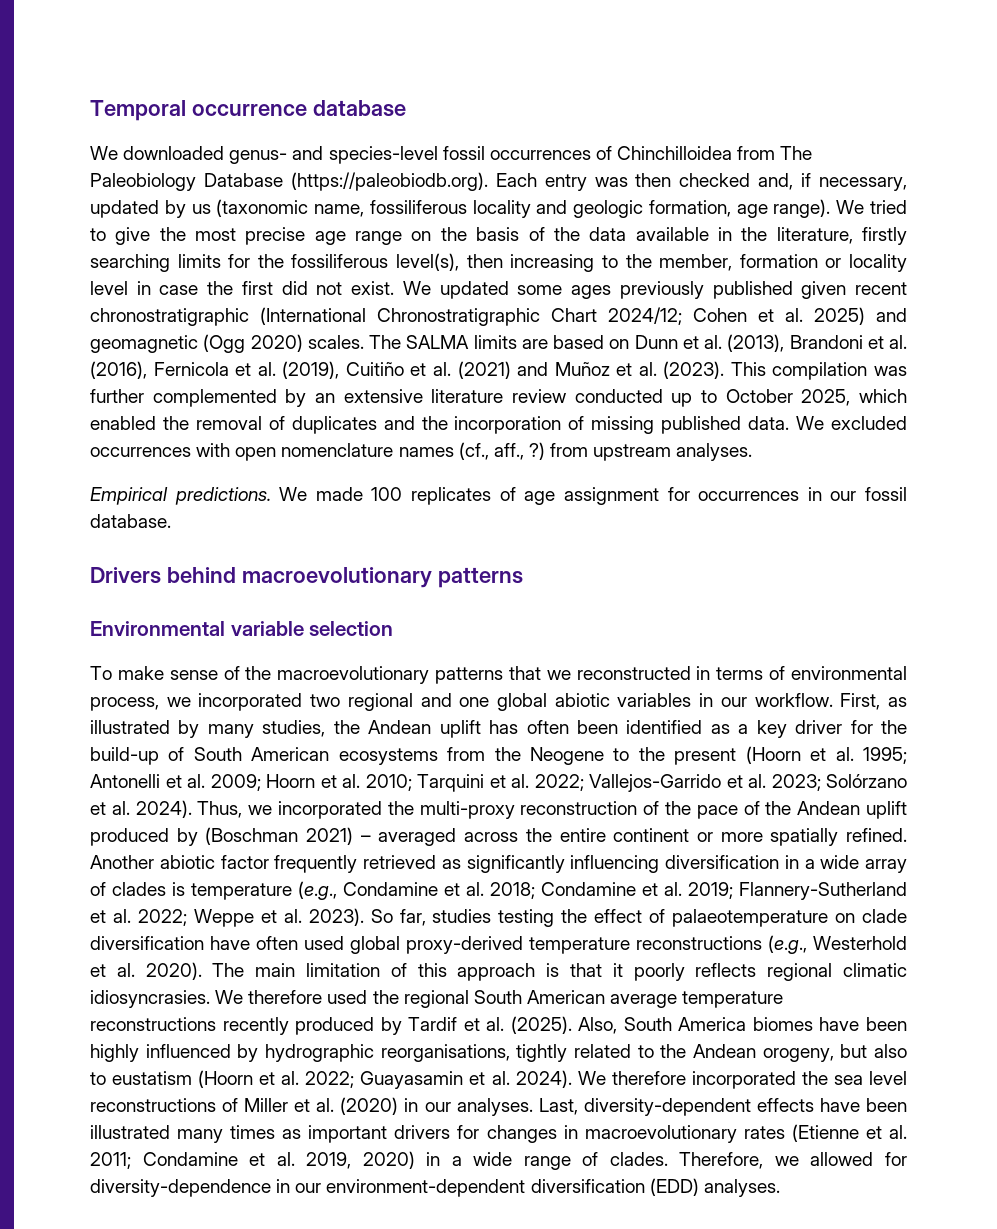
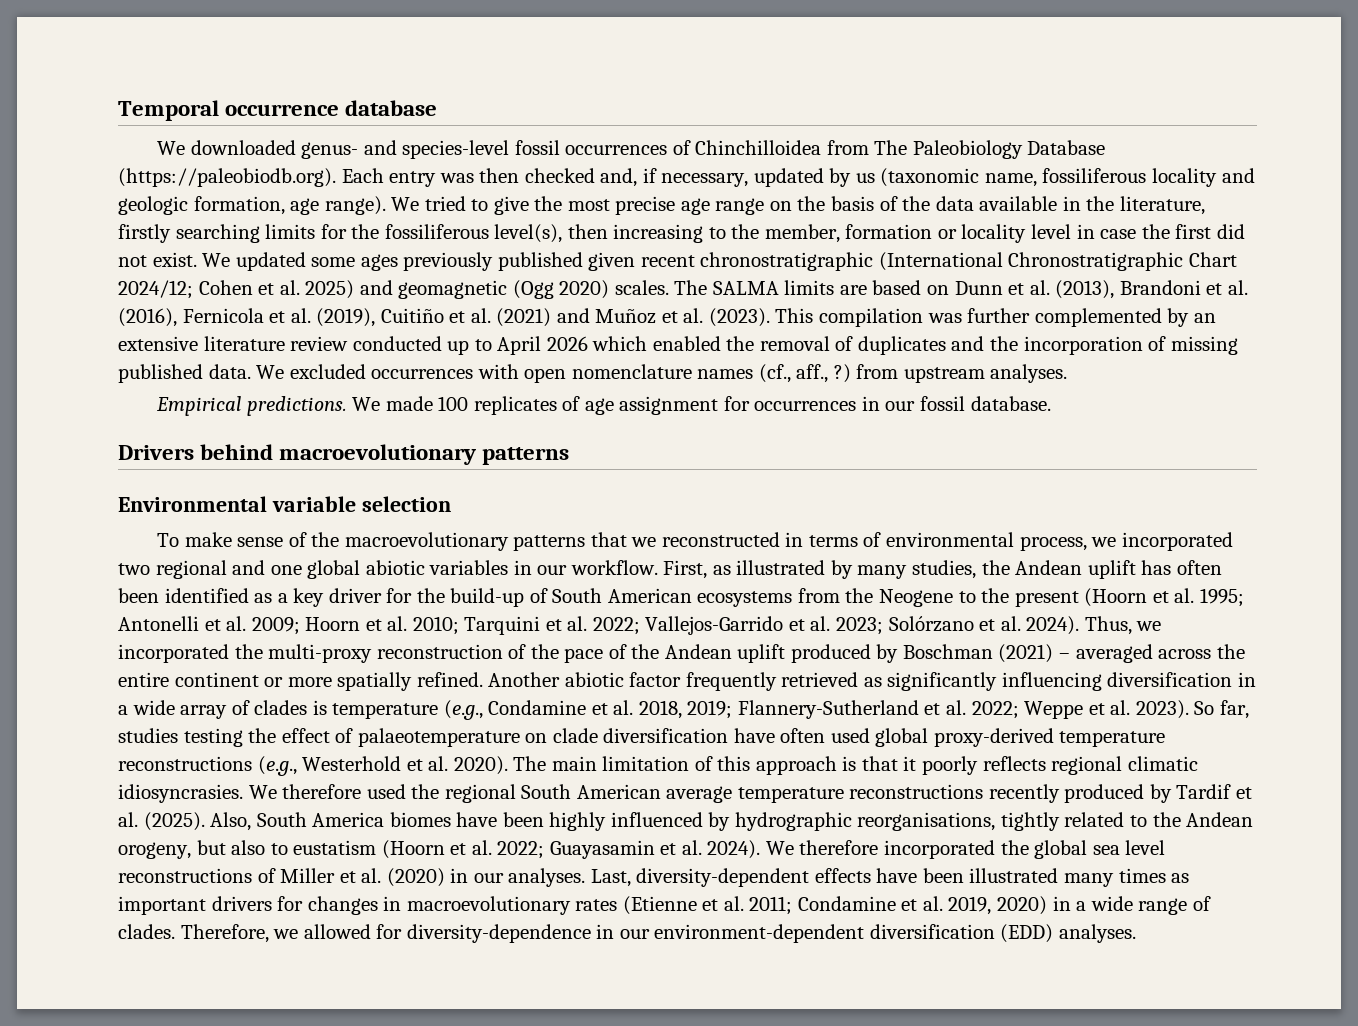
[725,389,851,406] October 2025, -> [497,336,588,355] April 2026
[205,827,354,845] (Boschman 2021) -> [902,644,1054,663] Boschman (2021)
[490,882,682,899] 2018; Condamine et al. -> [638,700,682,719] 2018,
(828, 1078) none -> [1034,840,1088,859] global

